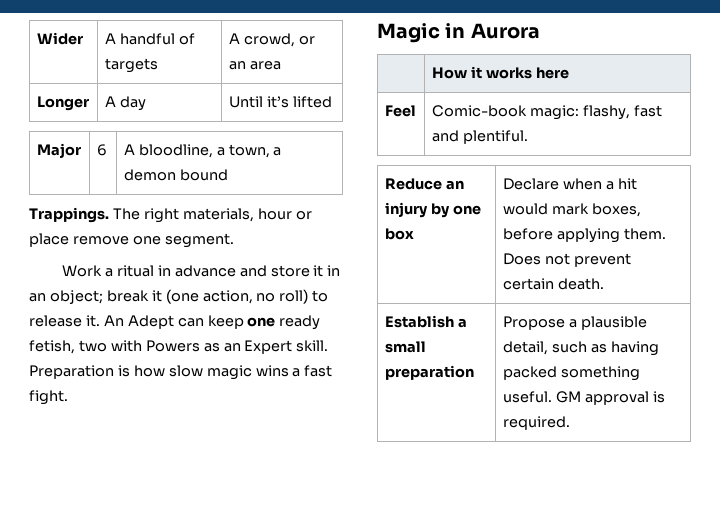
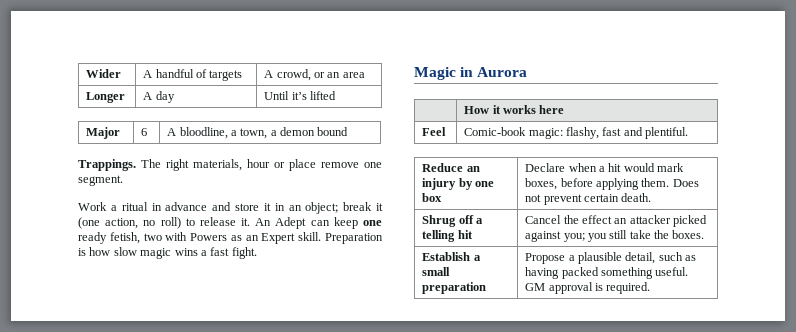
(604, 284) none -> [422,215,483,227] [422,230,473,242] [525,215,708,227] [525,230,705,242] // Shrug off a telling hit | Cancel the effect an attacker picked against you; you still take the boxes.

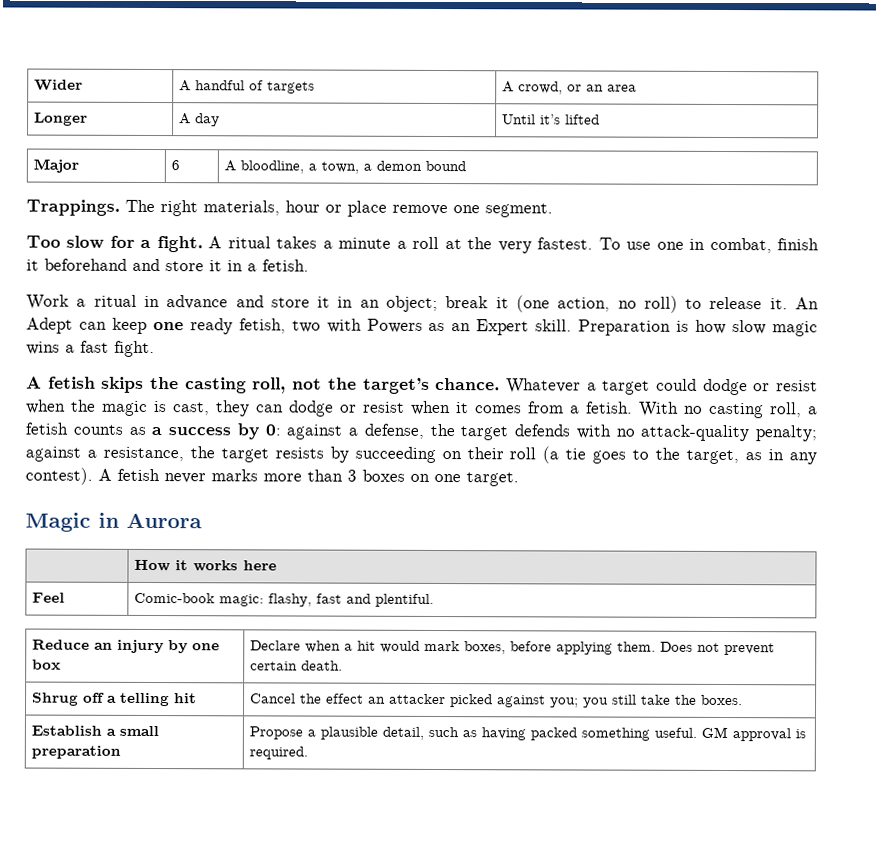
(123, 180) none -> [26,235,820,254] [26,258,309,272] // Too slow for a fight. A ritual takes a minute a roll at the very fastest. To use one in combat, finish it beforehand and store it in a fetish.
(257, 253) none -> [26,376,818,396] [26,399,818,419] [25,422,817,442] [25,446,817,465] [25,467,519,487] // A fetish skips the casting roll, not the target’s chance. Whatever a target could dodge or resist when the magic is cast, they can dodge or resist when it comes from a fetish. With no casting roll, a fetish counts as a success by 0: against a defense, the target defends with no attack-quality penalty; against a resistance, the target resists by succeeding on their roll (a tie goes to the target, as in any contest). A fetish never marks more than 3 boxes on one target.

